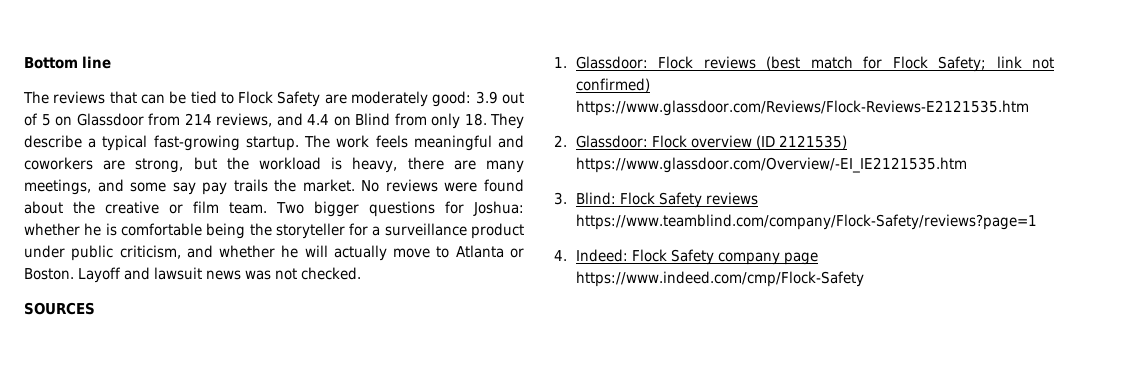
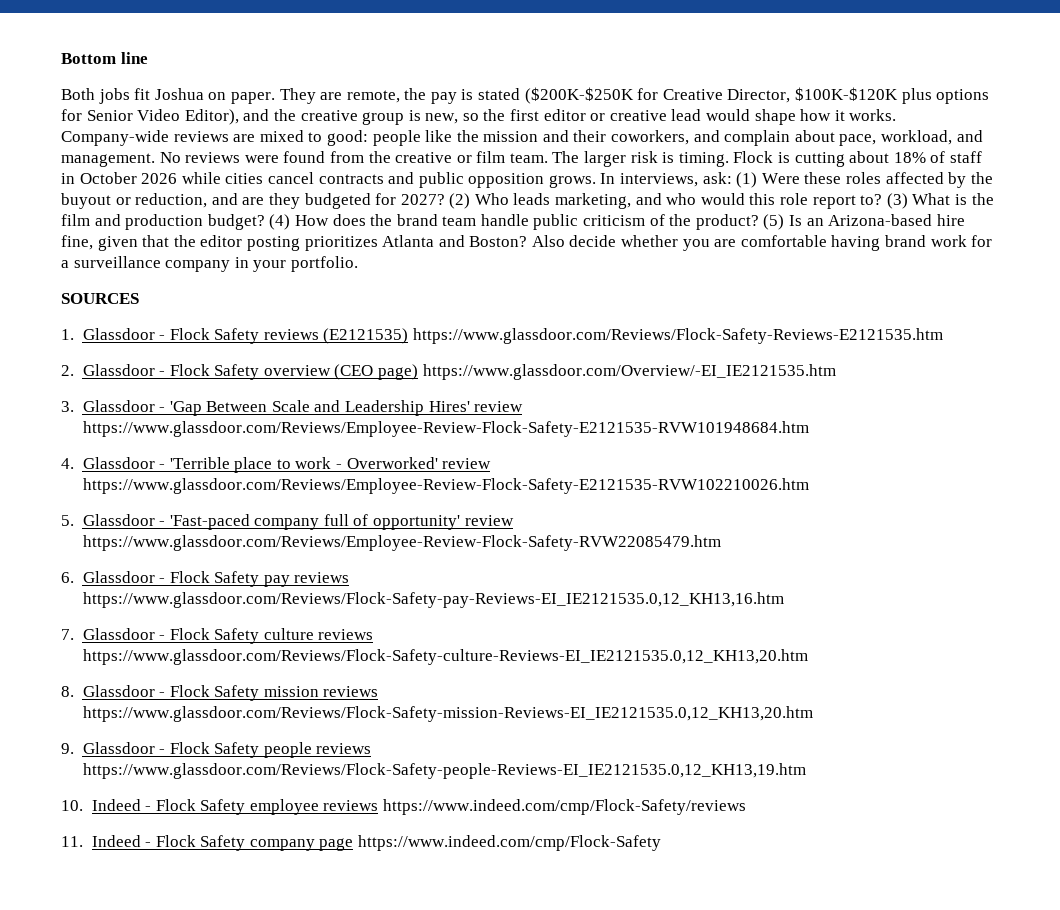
[23,91,525,107] [24,113,524,129] [24,135,524,151] [24,157,524,173] [24,179,355,195] The reviews that can be tied to Flock Safety are moderately good: 3.9 out of 5 on Glassdoor from 214 reviews, and 4.4 on Blind from only 18. They describe a typical fast-growing startup. The work feels meaningful and coworkers are strong, but the workload is heavy, there are many meetings, and some say pay trails the market. -> [61,87,990,104] [61,109,897,125] [61,130,983,146] [61,153,155,167] Both jobs fit Joshua on paper. They are remote, the pay is stated ($200K-$250K for Creative Director, $100K-$120K plus options for Senior Video Editor), and the creative group is new, so the first editor or creative lead would shape how it works. Company-wide reviews are mixed to good: people like the mission and their coworkers, and complain about pace, workload, and management.
[24,201,63,214] about -> [329,151,364,163] from
[276,201,524,217] [24,223,524,239] [24,245,524,261] [24,267,362,283] [24,302,95,315] [554,56,1054,72] [575,78,650,92] [575,100,1029,116] [554,135,848,149] [575,157,967,173] [554,192,759,208] [575,214,1037,230] [554,249,628,262] Two bigger questions for Joshua: whether he is comfortable being the storyteller for a surveillance product under public criticism, and whether he will actually move to Atlanta or Boston. Layoff and lawsuit news was not checked. // SOURCES // 1. Glassdoor: Flock reviews (best match for Flock Safety; link not confirmed) https://www.glassdoor.com/Reviews/Flock-Reviews-E2121535.htm // 2. Glassdoor: Flock overview (ID 2121535) https://www.glassdoor.com/Overview/-EI_IE2121535.htm // 3. Blind: Flock Safety reviews https://www.teamblind.com/company/Flock-Safety/reviews?page=1 // 4. Indeed: -> [552,151,982,167] [61,172,993,188] [61,193,994,209] [61,214,965,230] [61,235,993,251] [61,256,358,272] [61,293,139,304] [61,328,944,344] [61,364,836,380] [61,400,524,416] [82,421,809,437] [61,457,492,473] [82,478,809,494] [61,514,514,530] [82,535,721,551] [61,571,350,587] [82,592,784,608] [61,628,374,644] [82,649,808,665] [61,685,379,701] [82,706,813,722] [61,742,372,758] [82,763,806,779] [61,799,747,815] [61,835,152,847] The larger risk is timing. Flock is cutting about 18% of staff in October 2026 while cities cancel contracts and public opposition grows. In interviews, ask: (1) Were these roles affected by the buyout or reduction, and are they budgeted for 2027? (2) Who leads marketing, and who would this role report to? (3) What is the film and production budget? (4) How does the brand team handle public criticism of the product? (5) Is an Arizona-based hire fine, given that the editor posting prioritizes Atlanta and Boston? Also decide whether you are comfortable having brand work for a surveillance company in your portfolio. // SOURCES // 1. Glassdoor - Flock Safety reviews (E2121535) https://www.glassdoor.com/Reviews/Flock-Safety-Reviews-E2121535.htm // 2. Glassdoor - Flock Safety overview (CEO page) https://www.glassdoor.com/Overview/-EI_IE2121535.htm // 3. Glassdoor - 'Gap Between Scale and Leadership Hires' review https://www.glassdoor.com/Reviews/Employee-Review-Flock-Safety-E2121535-RVW101948684.htm // 4. Glassdoor - 'Terrible place to work - Overworked' review https://www.glassdoor.com/Reviews/Employee-Review-Flock-Safety-E2121535-RVW102210026.htm // 5. Glassdoor - 'Fast-paced company full of opportunity' review https://www.glassdoor.com/Reviews/Employee-Review-Flock-Safety-RVW22085479.htm // 6. Glassdoor - Flock Safety pay reviews https://www.glassdoor.com/Reviews/Flock-Safety-pay-Reviews-EI_IE2121535.0,12_KH13,16.htm // 7. Glassdoor - Flock Safety culture reviews https://www.glassdoor.com/Reviews/Flock-Safety-culture-Reviews-EI_IE2121535.0,12_KH13,20.htm // 8. Glassdoor - Flock Safety mission reviews https://www.glassdoor.com/Reviews/Flock-Safety-mission-Reviews-EI_IE2121535.0,12_KH13,20.htm // 9. Glassdoor - Flock Safety people reviews https://www.glassdoor.com/Reviews/Flock-Safety-people-Reviews-EI_IE2121535.0,12_KH13,19.htm // 10. Indeed - Flock Safety employee reviews https://www.indeed.com/cmp/Flock-Safety/reviews // 11. Indeed -

